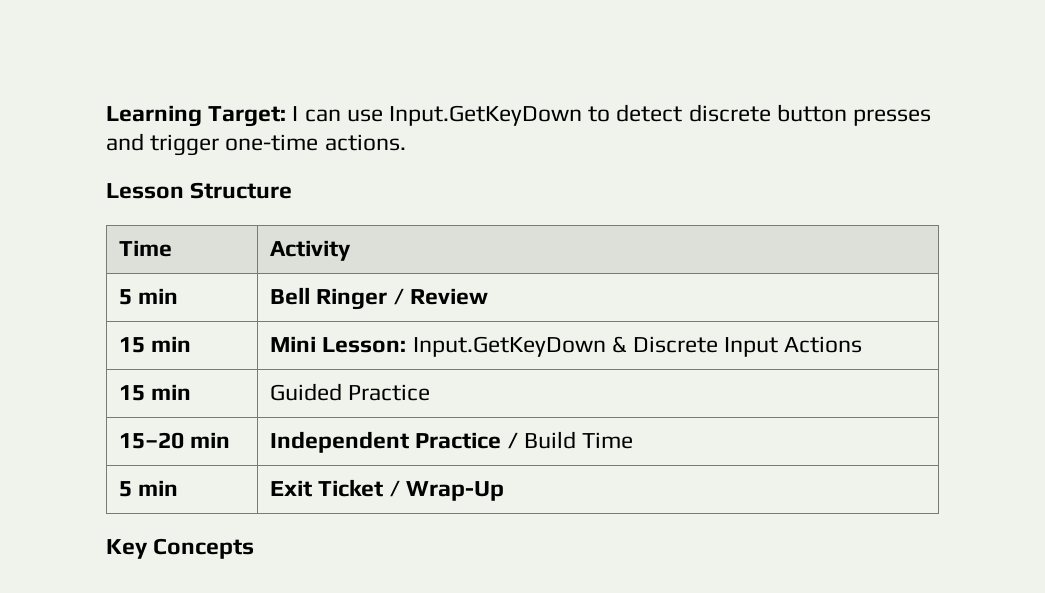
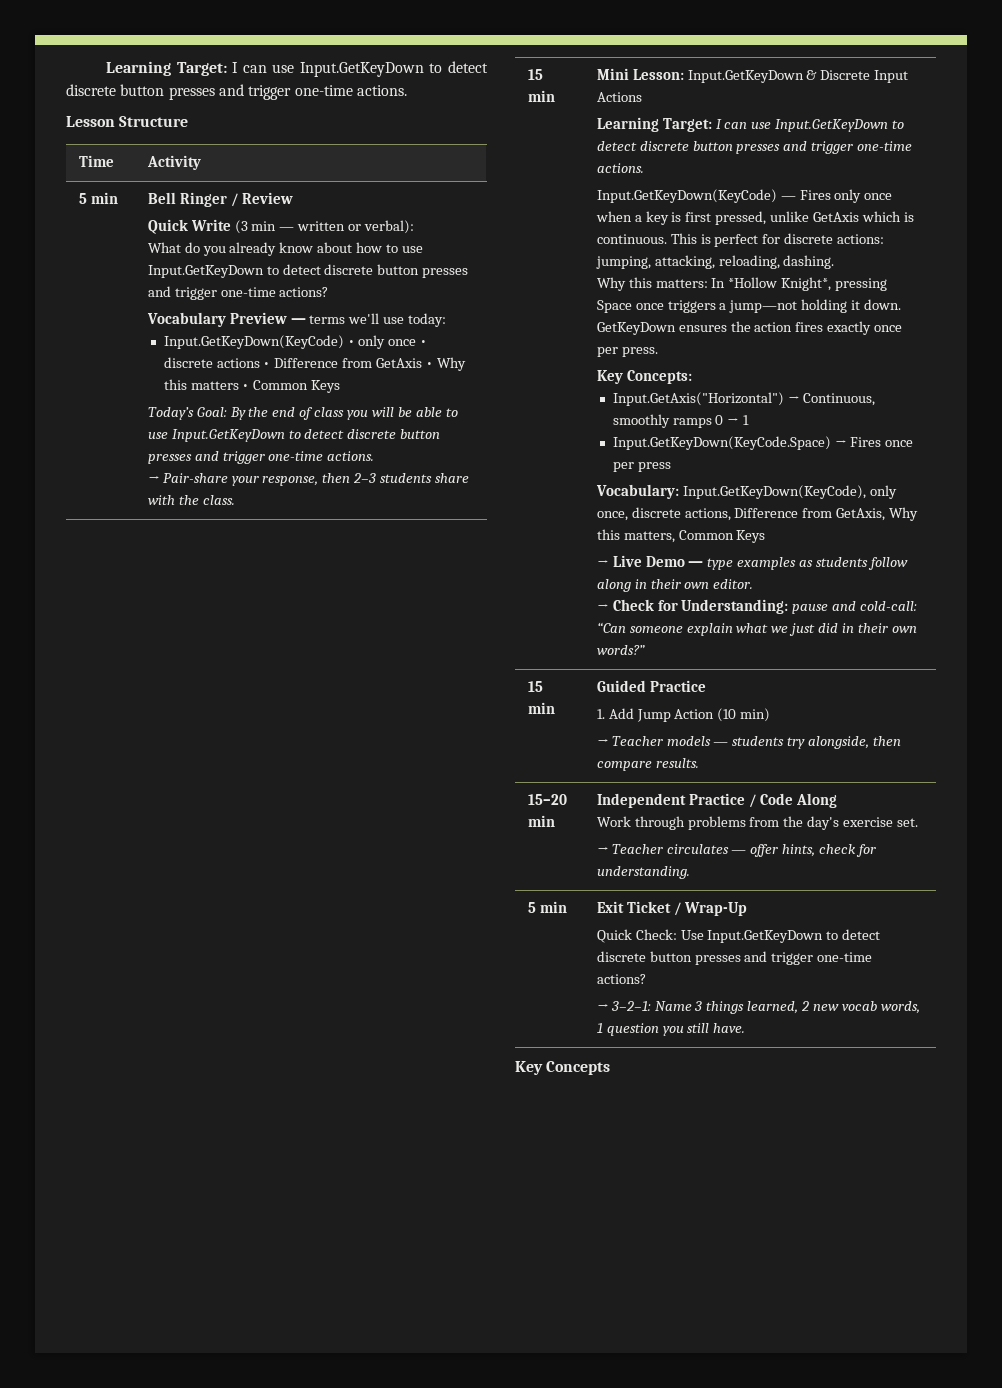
(488, 296) none -> [147,219,415,234] [147,242,424,256] [147,264,469,278] [147,286,329,300] [146,312,447,327] [163,335,428,349] [163,357,467,371] [163,379,341,393] [147,407,458,420] [147,429,441,442] [147,451,375,464] [147,473,470,486] [147,495,235,505] // Quick Write (3 min — written or verbal): // What do you already know about how to use Input.GetKeyDown to detect discrete button presses and trigger one-time actions? // Vocabulary Preview — terms we'll use today: // Input.GetKeyDown(KeyCode) • only once • discrete actions • Difference from GetAxis • Why this matters • Common Keys // Today’s Goal: By the end of class you will be able to use Input.GetKeyDown to detect discrete button presses and trigger one-time actions. // → Pair-share your response, then 2–3 students share with the class.
[119,384,192,401] [270,383,431,401] // 15 min | Guided Practice -> [596,117,905,132] [596,141,913,154] [596,163,644,173] [596,189,893,203] [595,211,914,225] [596,233,885,247] [595,255,835,269] [596,277,888,291] [596,299,902,313] [596,321,903,335] [596,347,658,357] [596,370,692,384] [612,392,876,406] [612,414,750,428] [612,436,914,450] [612,462,671,472] [595,484,897,499] [596,507,919,521] [596,529,766,543] [596,555,909,570] [596,579,754,592] [596,599,918,614] [596,622,917,636] [596,645,645,655] [527,681,543,692] [527,702,555,714] [596,680,706,692] [596,708,771,722] [596,736,902,749] [596,758,699,771] // Learning Target: I can use Input.GetKeyDown to detect discrete button presses and trigger one-time actions. // Input.GetKeyDown(KeyCode) — Fires only once when a key is first pressed, unlike GetAxis which is continuous. This is perfect for discrete actions: jumping, attacking, reloading, dashing. // Why this matters: In *Hollow Knight*, pressing Space once triggers a jump—not holding it down. GetKeyDown ensures the action fires exactly once per press. // Key Concepts: // Input.GetAxis("Horizontal") → Continuous, smoothly ramps 0 → 1 // Input.GetKeyDown(KeyCode.Space) → Fires once per press // Vocabulary: Input.GetKeyDown(KeyCode), only once, discrete actions, Difference from GetAxis, Why this matters, Common Keys // → Live Demo — type examples as students follow along in their own editor. // → Check for Understanding: pause and cold-call: “Can someone explain what we just did in their own words?” // 15 min | Guided Practice // 1. Add Jump Action (10 min) // → Teacher models — students try alongside, then compare results.
[523,431,633,449] Build Time -> [760,793,838,808] [596,816,919,830] [596,844,877,857] [596,866,690,879] Code Along // Work through problems from the day's exercise set. // → Teacher circulates — offer hints, check for understanding.
(504, 491) none -> [596,929,881,943] [596,951,873,965] [596,974,646,984] [596,1001,920,1014] [596,1023,746,1036] // Quick Check: Use Input.GetKeyDown to detect discrete button presses and trigger one-time actions? // → 3–2–1: Name 3 things learned, 2 new vocab words, 1 question you still have.

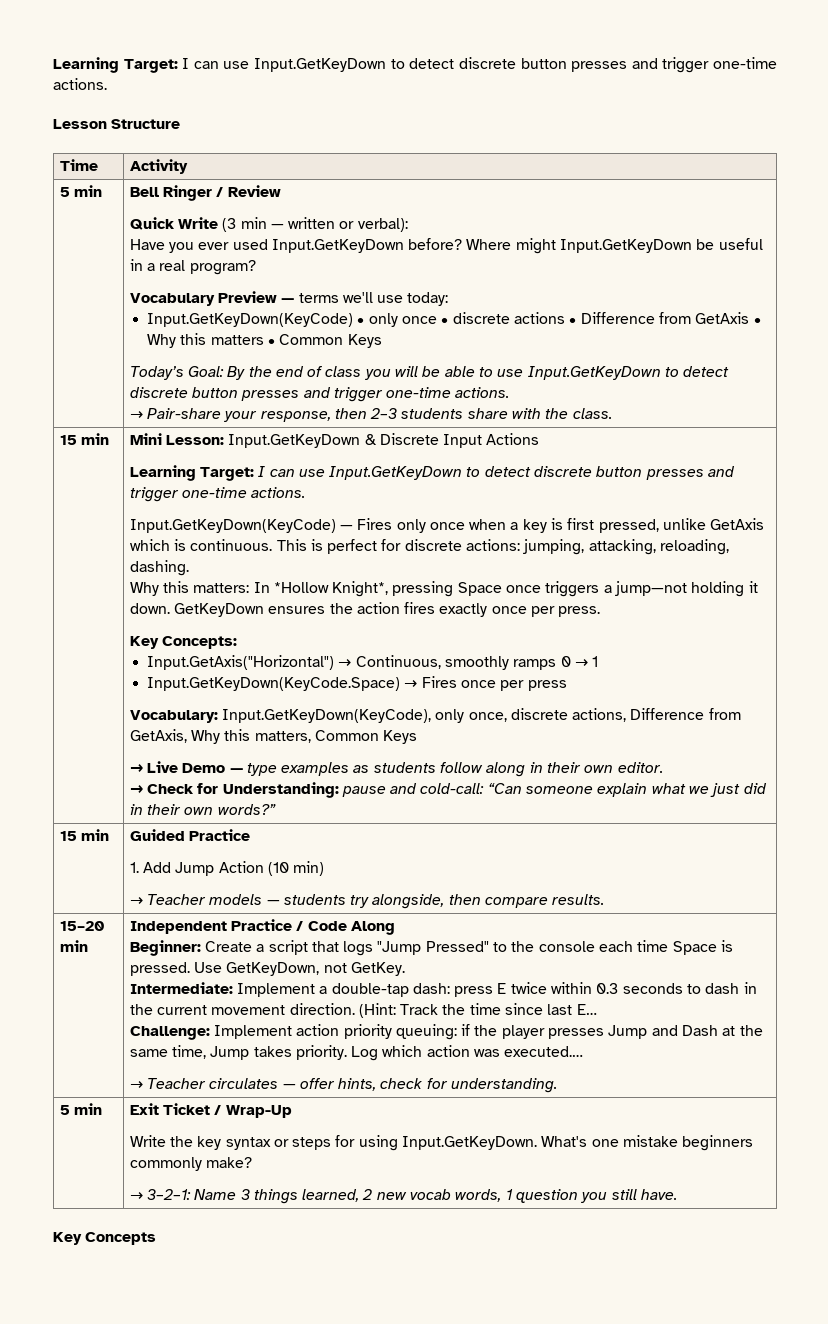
[147,242,424,256] [147,264,469,278] [147,286,329,300] What do you already know about how to use Input.GetKeyDown to detect discrete button presses and trigger one-time actions? -> [129,238,763,254] [129,259,256,275] Have you ever used Input.GetKeyDown before? Where might Input.GetKeyDown be useful in a real program?
[596,816,919,830] Work through problems from the day's exercise set. -> [129,940,734,956] [129,962,405,976] [129,982,757,997] [129,1003,597,1018] [129,1024,763,1040] [129,1045,584,1061] Beginner: Create a script that logs "Jump Pressed" to the console each time Space is pressed. Use GetKeyDown, not GetKey. // Intermediate: Implement a double-tap dash: press E twice within 0.3 seconds to dash in the current movement direction. (Hint: Track the time since last E… // Challenge: Implement action priority queuing: if the player presses Jump and Dash at the same time, Jump takes priority. Log which action was executed.…
[596,929,881,943] [596,951,873,965] [596,974,646,984] Quick Check: Use Input.GetKeyDown to detect discrete button presses and trigger one-time actions? -> [129,1135,754,1151] [129,1157,252,1171] Write the key syntax or steps for using Input.GetKeyDown. What's one mistake beginners commonly make?

